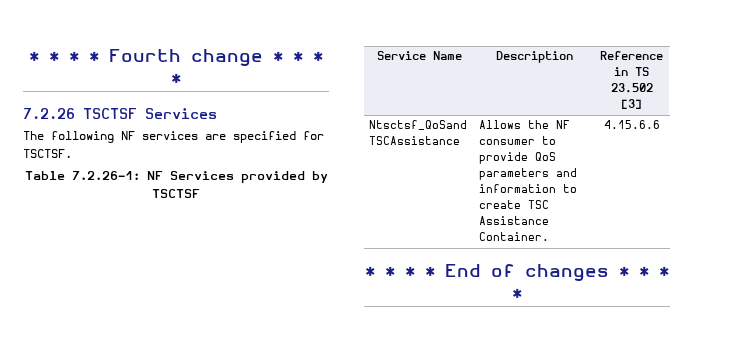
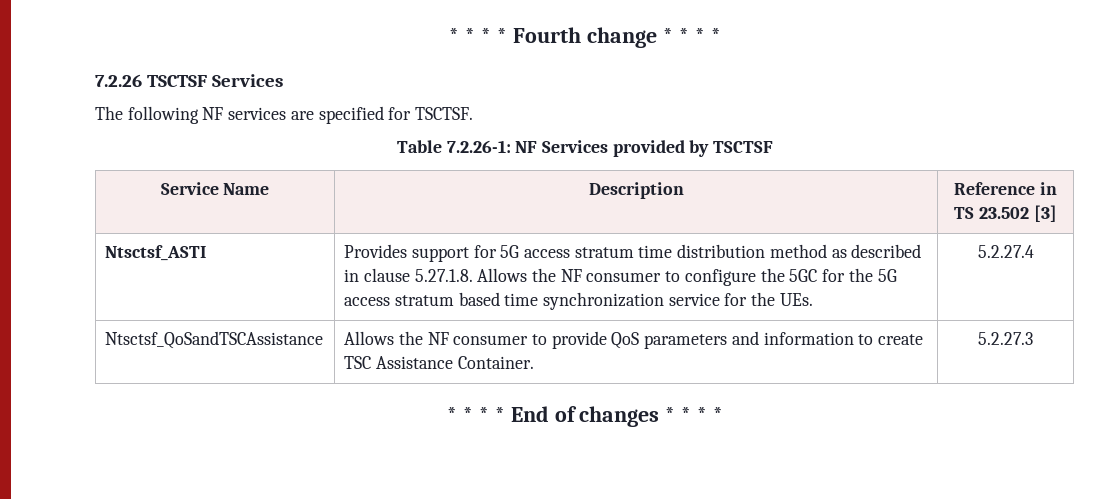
[369,120,468,130] [369,136,461,145] Ntsctsf_QoSand TSCAssistance -> [105,245,207,261] [344,244,922,262] [344,268,897,286] [344,292,813,310] [977,245,1034,258] [105,331,324,349] Ntsctsf_ASTI | Provides support for 5G access stratum time distribution method as described in clause 5.27.1.8. Allows the NF consumer to configure the 5GC for the 5G access stratum based time synchronization service for the UEs. | 5.2.27.4 // Ntsctsf_QoSandTSCAssistance
[603,120,660,129] 4.15.6.6 -> [978,332,1033,345] 5.2.27.3

